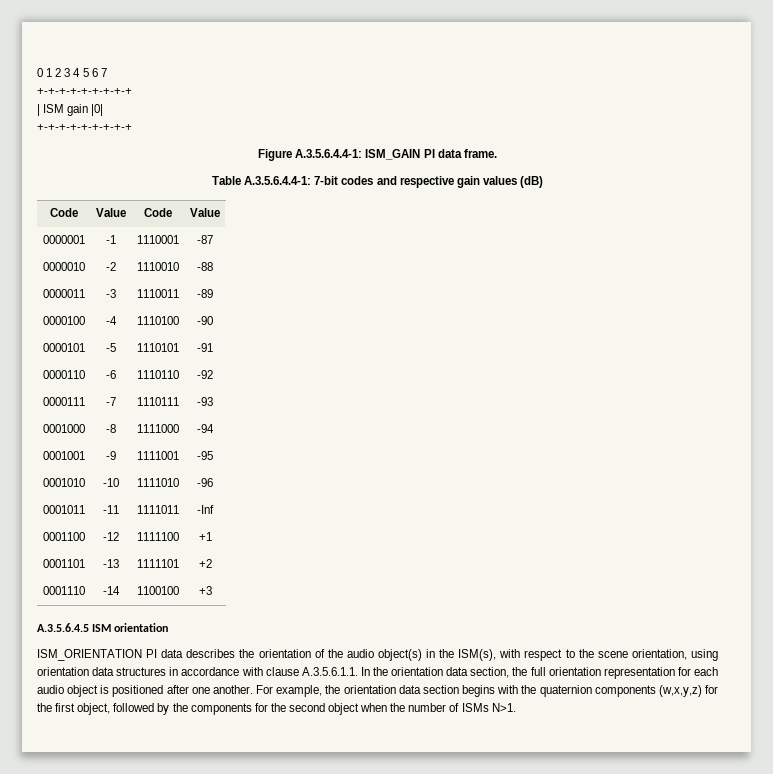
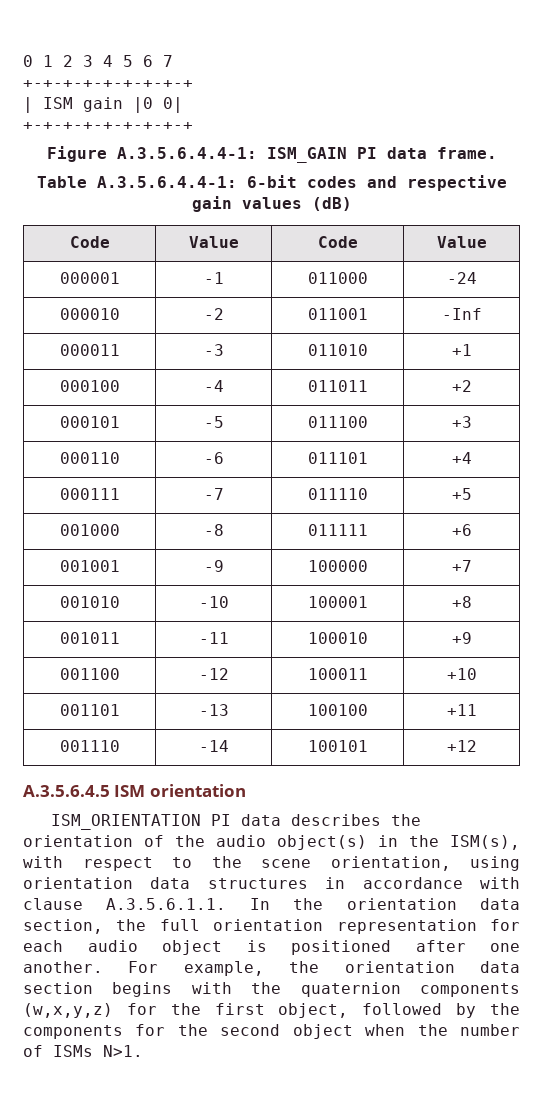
[91,104,104,116] |0| -> [133,97,183,113] |0 0|
[314,176,339,185] 7-bit -> [246,175,297,188] 6-bit
[43,235,85,244] 0000001 -> [59,272,120,284] 000001
[137,235,179,244] [197,235,213,244] [43,262,85,271] [106,262,116,271] [137,262,179,271] [197,262,213,271] [43,289,85,298] [106,289,116,298] [137,289,179,298] [197,289,213,298] [43,316,85,325] [106,316,117,325] [137,316,179,325] [197,316,213,325] [43,343,85,352] [106,343,116,352] [137,343,179,352] [197,343,213,352] [43,370,85,379] [106,370,116,379] [137,370,179,379] [197,370,213,379] [43,397,85,406] [106,397,116,406] [137,397,179,406] [197,397,213,406] [43,424,85,433] [106,424,116,433] [137,424,179,433] [197,424,214,433] [43,451,85,460] [106,451,116,460] [137,451,179,460] [197,451,213,460] [43,478,85,487] [103,478,119,487] [137,478,179,487] [197,478,213,487] [43,505,85,514] [103,505,119,514] [137,505,179,514] [197,505,214,514] [43,532,85,541] [103,532,119,541] [137,532,179,541] [198,532,212,541] [43,559,85,568] [103,559,119,568] [137,559,179,568] [198,559,212,568] [43,586,85,595] 1110001 | -87 // 0000010 | -2 | 1110010 | -88 // 0000011 | -3 | 1110011 | -89 // 0000100 | -4 | 1110100 | -90 // 0000101 | -5 | 1110101 | -91 // 0000110 | -6 | 1110110 | -92 // 0000111 | -7 | 1110111 | -93 // 0001000 | -8 | 1111000 | -94 // 0001001 | -9 | 1111001 | -95 // 0001010 | -10 | 1111010 | -96 // 0001011 | -11 | 1111011 | -Inf // 0001100 | -12 | 1111100 | +1 // 0001101 | -13 | 1111101 | +2 // 0001110 -> [307,272,368,284] [446,272,477,284] [59,308,120,320] [203,308,224,320] [307,308,368,320] [441,308,482,320] [59,344,120,356] [203,344,224,356] [307,344,368,356] [451,344,472,356] [59,380,120,392] [203,380,224,392] [307,380,368,392] [451,380,472,392] [59,416,120,428] [203,416,224,428] [307,416,368,428] [451,416,472,428] [59,452,120,464] [203,452,224,464] [307,452,368,464] [451,452,472,464] [59,488,120,500] [203,488,224,500] [307,488,368,500] [451,488,472,500] [59,524,120,536] [203,524,224,536] [307,524,368,536] [451,524,472,536] [59,560,120,572] [203,560,224,572] [307,560,368,572] [451,560,472,572] [59,596,120,608] [198,596,229,608] [307,596,368,608] [451,596,472,608] [59,632,120,644] [198,632,229,644] [307,632,368,644] [451,632,472,644] [59,668,120,680] [198,668,229,680] [307,668,368,680] [446,668,477,680] [59,704,120,716] [198,704,229,716] [307,704,368,716] [446,704,477,716] [59,740,120,752] 011000 | -24 // 000010 | -2 | 011001 | -Inf // 000011 | -3 | 011010 | +1 // 000100 | -4 | 011011 | +2 // 000101 | -5 | 011100 | +3 // 000110 | -6 | 011101 | +4 // 000111 | -7 | 011110 | +5 // 001000 | -8 | 011111 | +6 // 001001 | -9 | 100000 | +7 // 001010 | -10 | 100001 | +8 // 001011 | -11 | 100010 | +9 // 001100 | -12 | 100011 | +10 // 001101 | -13 | 100100 | +11 // 001110
[137,586,179,595] [198,586,212,595] 1100100 | +3 -> [307,740,368,752] [446,740,477,752] 100101 | +12

